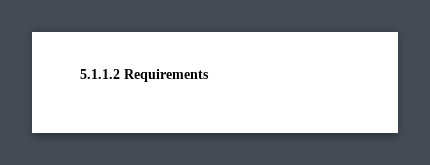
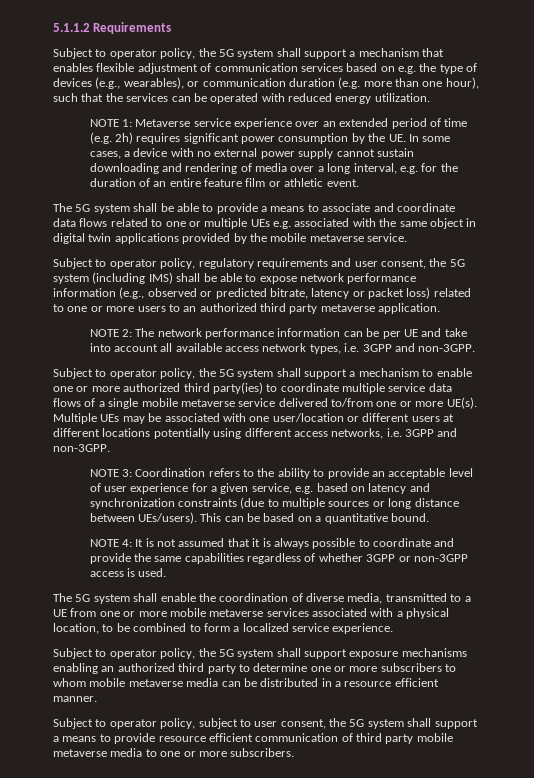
(209, 75) none -> [53,48,445,59] [53,63,478,74] [53,77,479,89] [53,93,430,104] [89,118,468,129] [89,132,451,144] [89,148,414,159] [89,163,458,174] [89,178,359,187] [53,203,455,214] [53,218,477,229] [53,233,407,244] [53,258,465,269] [53,272,417,284] [53,287,471,299] [53,303,441,314] [89,328,467,339] [89,343,476,354] [53,368,472,379] [53,382,452,394] [53,397,477,409] [53,413,455,424] [53,428,458,439] [53,444,110,452] [89,468,473,479] [89,483,430,494] [89,497,459,509] [89,512,429,524] [89,538,455,549] [89,553,468,564] [89,568,167,577] [53,593,471,604] [53,608,450,619] [53,623,394,634] [53,648,467,659] [53,663,457,674] [53,678,439,687] [53,696,97,702] [53,718,478,729] [53,733,453,744] [53,748,295,757] // Subject to operator policy, the 5G system shall support a mechanism that enables flexible adjustment of communication services based on e.g. the type of devices (e.g., wearables), or communication duration (e.g. more than one hour), such that the services can be operated with reduced energy utilization. // NOTE 1: Metaverse service experience over an extended period of time (e.g. 2h) requires significant power consumption by the UE. In some cases, a device with no external power supply cannot sustain downloading and rendering of media over a long interval, e.g. for the duration of an entire feature film or athletic event. // The 5G system shall be able to provide a means to associate and coordinate data flows related to one or multiple UEs e.g. associated with the same object in digital twin applications provided by the mobile metaverse service. // Subject to operator policy, regulatory requirements and user consent, the 5G system (including IMS) shall be able to expose network performance information (e.g., observed or predicted bitrate, latency or packet loss) related to one or more users to an authorized third party metaverse application. // NOTE 2: The network performance information can be per UE and take into account all available access network types, i.e. 3GPP and non-3GPP. // Subject to operator policy, the 5G system shall support a mechanism to enable one or more authorized third party(ies) to coordinate multiple service data flows of a single mobile metaverse service delivered to/from one or more UE(s). Multiple UEs may be associated with one user/location or different users at different locations potentially using different access networks, i.e. 3GPP and non-3GPP. // NOTE 3: Coordination refers to the ability to provide an acceptable level of user experience for a given service, e.g. based on latency and synchronization constraints (due to multiple sources or long distance between UEs/users). This can be based on a quantitative bound. // NOTE 4: It is not assumed that it is always possible to coordinate and provide the same capabilities regardless of whether 3GPP or non-3GPP access is used. // The 5G system shall enable the coordination of diverse media, transmitted to a UE from one or more mobile metaverse services associated with a physical location, to be combined to form a localized service experience. // Subject to operator policy, the 5G system shall support exposure mechanisms enabling an authorized third party to determine one or more subscribers to whom mobile metaverse media can be distributed in a resource efficient manner. // Subject to operator policy, subject to user consent, the 5G system shall support a means to provide resource efficient communication of third party mobile metaverse media to one or more subscribers.

